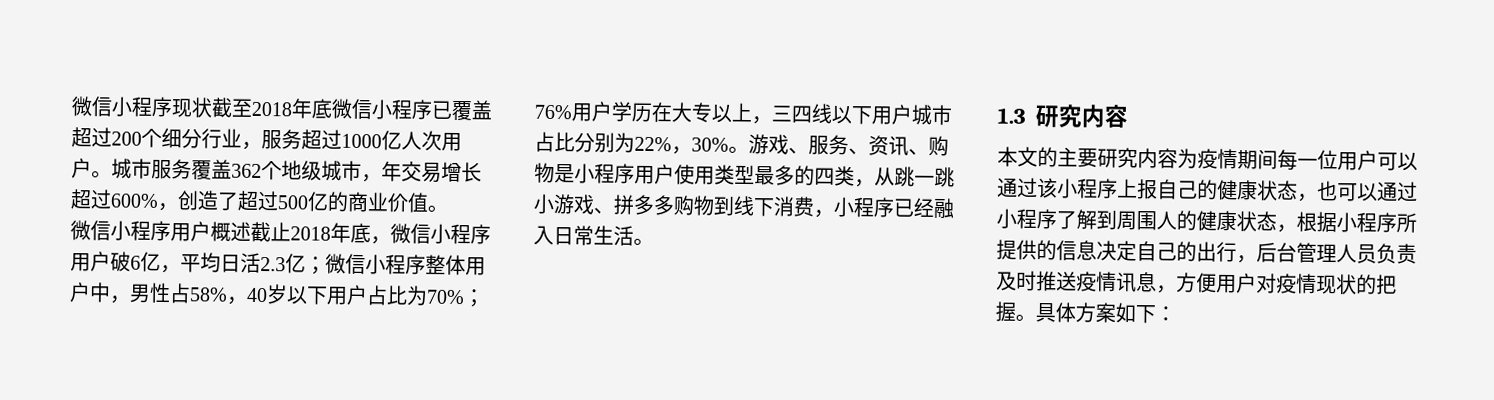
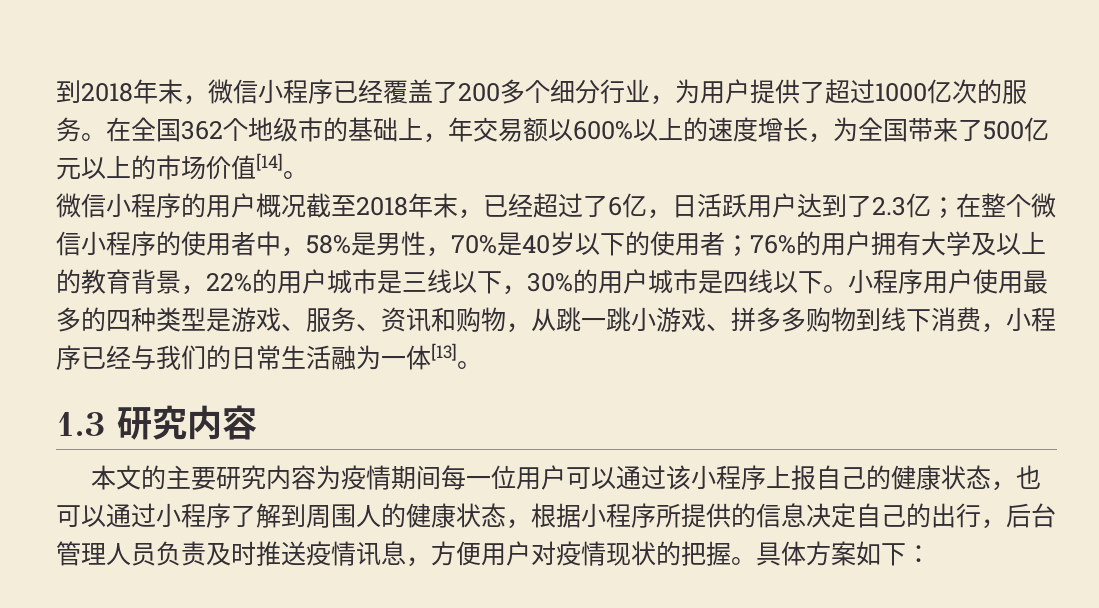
[71,96,493,121] [71,127,462,152] [71,158,482,183] [70,189,448,213] [70,220,491,245] [70,251,486,276] [69,282,485,308] [534,101,952,126] [534,131,949,157] [534,162,855,187] 微信小程序现状截至2018年底微信小程序已覆盖超过200个细分行业，服务超过1000亿人次用户。城市服务覆盖362个地级城市，年交易增长超过600%，创造了超过500亿的商业价值。 // 微信小程序用户概述截止2018年底，微信小程序用户破6亿，平均日活2.3亿；微信小程序整体用户中，男性占58%，40岁以下用户占比为70%；76%用户学历在大专以上，三四线以下用户城市占比分别为22%，30%。游戏、服务、资讯、购物是小程序用户使用类型最多的四类 -> [56,79,1027,105] [56,117,1049,143] [56,153,283,180] [283,171,308,179] [56,193,1056,219] [56,231,1046,257] [56,269,1048,295] [56,307,506,332] 到2018年末，微信小程序已经覆盖了200多个细分行业，为用户提供了超过1000亿次的服务。在全国362个地级市的基础上，年交易额以600%以上的速度增长，为全国带来了500亿元以上的市场价值[14]。 // 微信小程序的用户概况截至2018年末，已经超过了6亿，日活跃用户达到了2.3亿；在整个微信小程序的使用者中，58%是男性，70%是40岁以下的使用者；76%的用户拥有大学及以上的教育背景，22%的用户城市是三线以下，30%的用户城市是四线以下。小程序用户使用最多的四种类型是游戏、服务、资讯和购物
[933,197,955,219] [533,225,634,246] 融入日常生活 -> [131,343,457,370] 与我们的日常生活融为一体[13]

